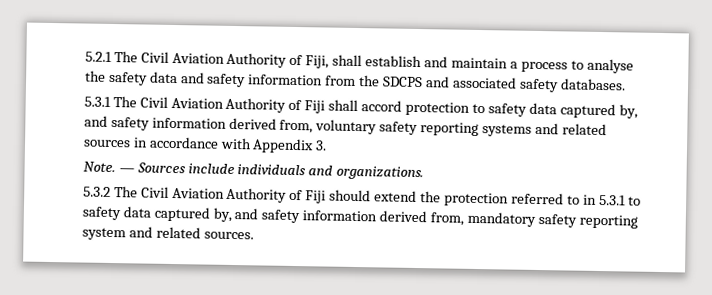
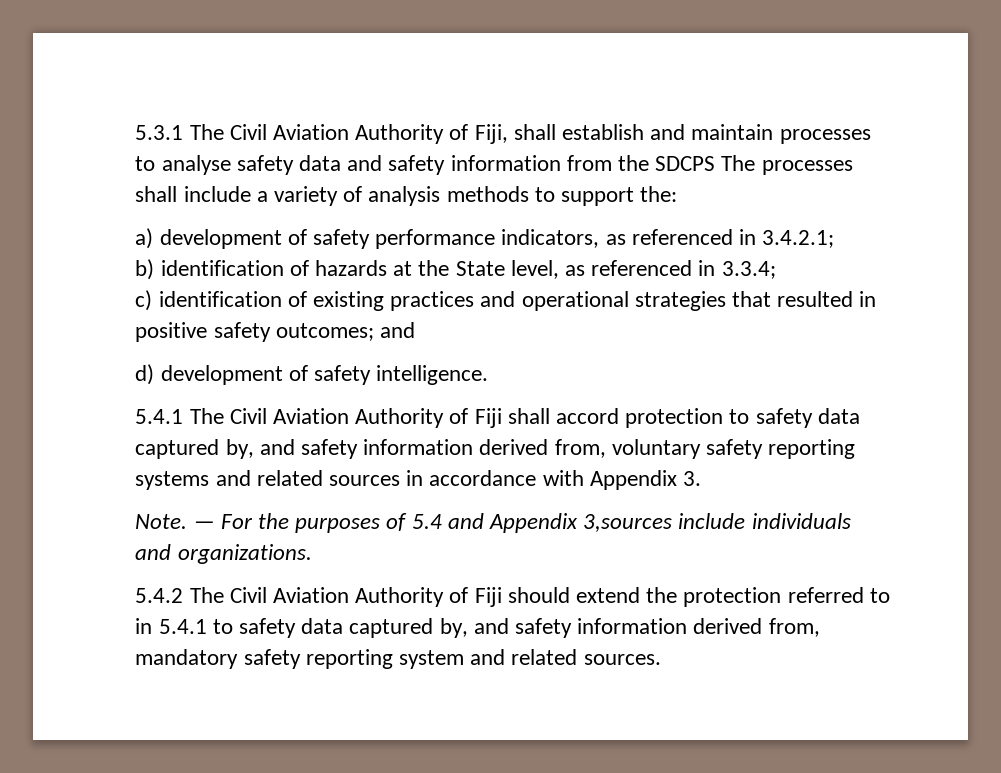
[84,51,112,62] 5.2.1 -> [135,125,184,140] 5.3.1
[509,61,568,73] a process -> [779,129,871,144] processes
[84,70,106,82] the -> (231, 165) none
[425,76,626,93] [83,96,111,107] and associated safety databases. // 5.3.1 -> [721,155,853,175] [135,186,678,206] [135,228,835,249] [135,259,776,280] [135,290,877,311] [135,322,415,342] [135,364,489,385] [135,409,184,424] The processes shall include a variety of analysis methods to support the: // a) development of safety performance indicators, as referenced in 3.4.2.1; // b) identification of hazards at the State level, as referenced in 3.3.4; // c) identification of existing practices and operational strategies that resulted in positive safety outcomes; and // d) development of safety intelligence. // 5.4.1
[136,162,186,174] Sources -> [220,513,673,533] For the purposes of 5.4 and Appendix 3,sources
[82,186,111,197] 5.3.2 -> [135,588,184,603] 5.4.2
[598,194,626,206] 5.3.1 -> [158,619,207,634] 5.4.1

